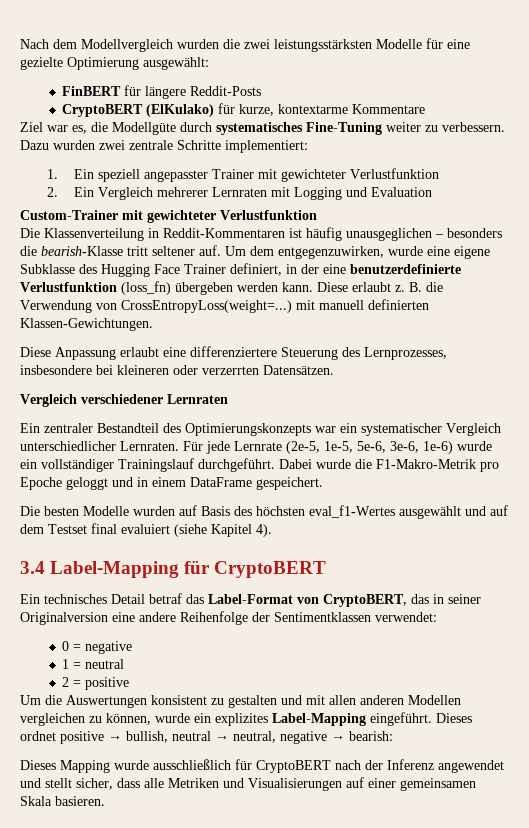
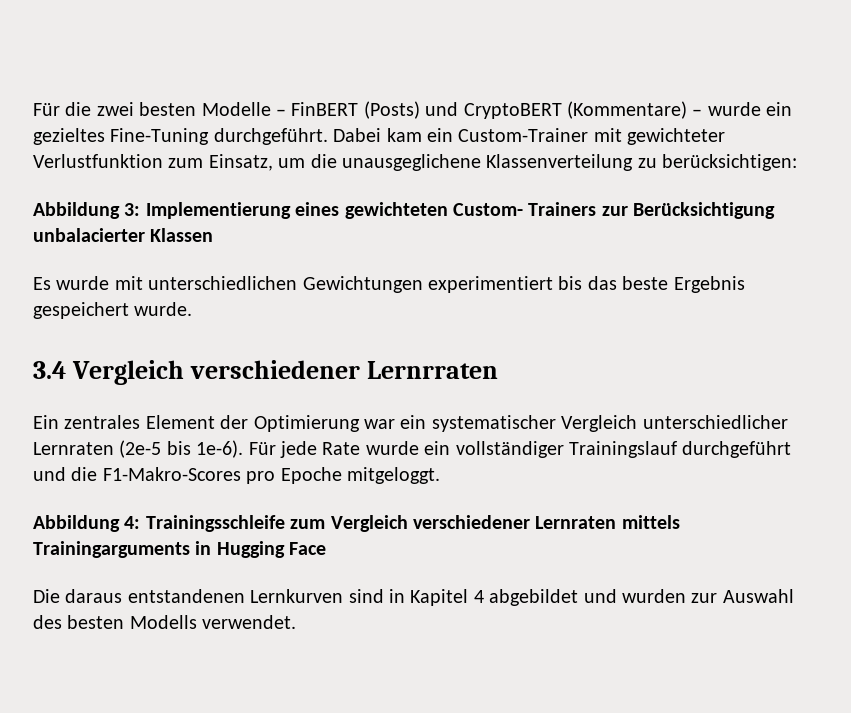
[20,38,470,52] [20,57,209,70] [62,85,262,99] [62,103,426,117] [20,122,505,135] [20,140,308,153] [46,168,439,182] [46,187,432,200] [20,210,317,223] [20,227,502,241] [20,245,490,259] [20,263,461,277] [20,281,443,295] [20,299,429,313] [20,318,153,331] [20,346,447,360] [20,365,334,375] [20,394,228,407] [20,423,311,436] Nach dem Modellvergleich wurden die zwei leistungsstärksten Modelle für eine gezielte Optimierung ausgewählt: // FinBERT für längere Reddit-Posts // CryptoBERT (ElKulako) für kurze, kontextarme Kommentare // Ziel war es, die Modellgüte durch systematisches Fine-Tuning weiter zu verbessern. Dazu wurden zwei zentrale Schritte implementiert: // 1. Ein speziell angepasster Trainer mit gewichteter Verlustfunktion // 2. Ein Vergleich mehrerer Lernraten mit Logging und Evaluation // Custom-Trainer mit gewichteter Verlustfunktion // Die Klassenverteilung in Reddit-Kommentaren ist häufig unausgeglichen – besonders die bearish-Klasse tritt seltener auf. Um dem entgegenzuwirken, wurde eine eigene Subklasse des Hugging Face Trainer definiert, in der eine benutzerdefinierte Verlustfunktion (loss_fn) übergeben werden kann. Diese erlaubt z. B. die Verwendung von CrossEntropyLoss(weight=...) mit manuell definierten Klassen-Gewichtungen. // Diese Anpassung erlaubt eine differenziertere Steuerung des Lernprozesses, insbesondere bei kleineren oder verzerrten Datensätzen. // Vergleich verschiedener Lernraten // Ein zentraler Bestandteil des Optimierungskonzepts -> [33,101,793,119] [33,128,726,145] [33,154,798,171] [33,202,776,219] [33,228,214,242] [33,276,745,293] [33,302,193,319] [33,360,498,385] [33,415,360,432] Für die zwei besten Modelle – FinBERT (Posts) und CryptoBERT (Kommentare) – wurde ein gezieltes Fine-Tuning durchgeführt. Dabei kam ein Custom-Trainer mit gewichteter Verlustfunktion zum Einsatz, um die unausgeglichene Klassenverteilung zu berücksichtigen: // Abbildung 3: Implementierung eines gewichteten Custom- Trainers zur Berücksichtigung unbalacierter Klassen // Es wurde mit unterschiedlichen Gewichtungen experimentiert bis das beste Ergebnis gespeichert wurde. // 3.4 Vergleich verschiedener Lernrraten // Ein zentrales Element der Optimierung
[120,441,492,454] [20,458,499,472] [20,477,323,490] [20,505,508,519] [20,523,272,537] [20,560,327,578] [20,593,481,607] [20,611,437,625] [62,641,133,654] [62,659,125,669] [62,677,130,690] [20,695,461,708] [20,712,472,726] [20,731,393,744] [20,759,504,773] [20,777,476,791] [20,796,105,806] Lernraten. Für jede Lernrate (2e-5, 1e-5, 5e-6, 3e-6, 1e-6) wurde ein vollständiger Trainingslauf durchgeführt. Dabei wurde die F1-Makro-Metrik pro Epoche geloggt und in einem DataFrame gespeichert. // Die besten Modelle wurden auf Basis des höchsten eval_f1-Wertes ausgewählt und auf dem Testset final evaluiert (siehe Kapitel 4). // 3.4 Label-Mapping für CryptoBERT // Ein technisches Detail betraf das Label-Format von CryptoBERT, das in seiner Originalversion eine andere Reihenfolge der Sentimentklassen verwendet: // 0 = negative // 1 = neutral // 2 = positive // Um die Auswertungen konsistent zu gestalten und mit allen anderen Modellen vergleichen zu können, wurde ein explizites Label-Mapping eingeführt. Dieses ordnet positive → bullish, neutral → neutral, negative → bearish: // Dieses Mapping wurde ausschließlich für CryptoBERT nach der Inferenz angewendet und stellt sicher, dass alle Metriken und Visualisierungen auf einer gemeinsamen Skala basieren. -> [33,440,792,458] [33,467,440,484] [33,515,680,532] [33,541,327,558] [33,589,794,606] [33,615,297,629] Lernraten (2e-5 bis 1e-6). Für jede Rate wurde ein vollständiger Trainingslauf durchgeführt und die F1-Makro-Scores pro Epoche mitgeloggt. // Abbildung 4: Trainingsschleife zum Vergleich verschiedener Lernraten mittels Trainingarguments in Hugging Face // Die daraus entstandenen Lernkurven sind in Kapitel 4 abgebildet und wurden zur Auswahl des besten Modells verwendet.

